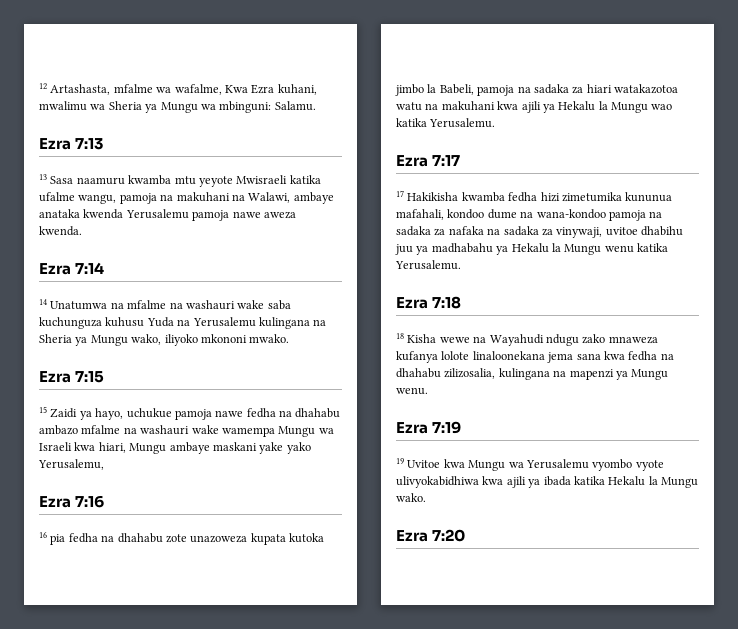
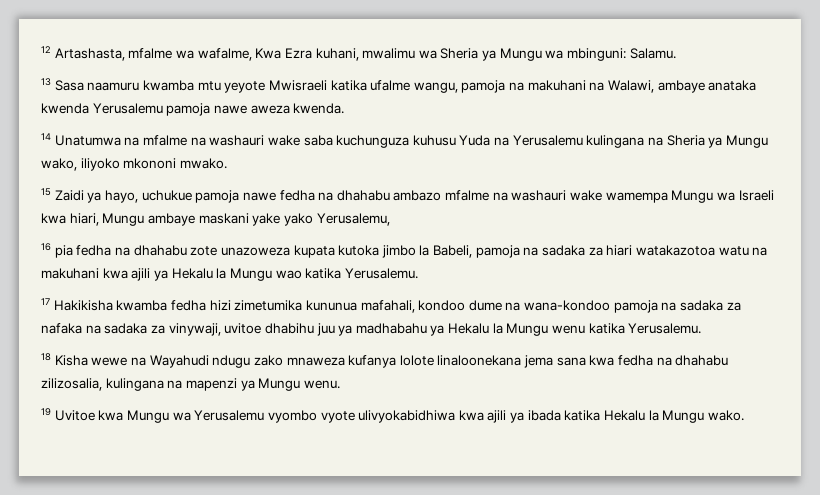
[39,138,104,150] // Ezra 7:13 -> (676, 53) none
[39,262,105,275] // Ezra 7:14 -> (345, 108) none
[39,371,105,383] // Ezra 7:15 -> (227, 163) none
[39,495,105,508] // Ezra 7:16 -> (390, 219) none
[396,155,461,167] // Ezra 7:17 -> (418, 273) none
[396,296,462,309] // Ezra 7:18 -> (702, 328) none
[396,421,462,434] // Ezra 7:19 -> (340, 384) none
[396,529,466,542] // Ezra 7:20 -> (744, 415) none

